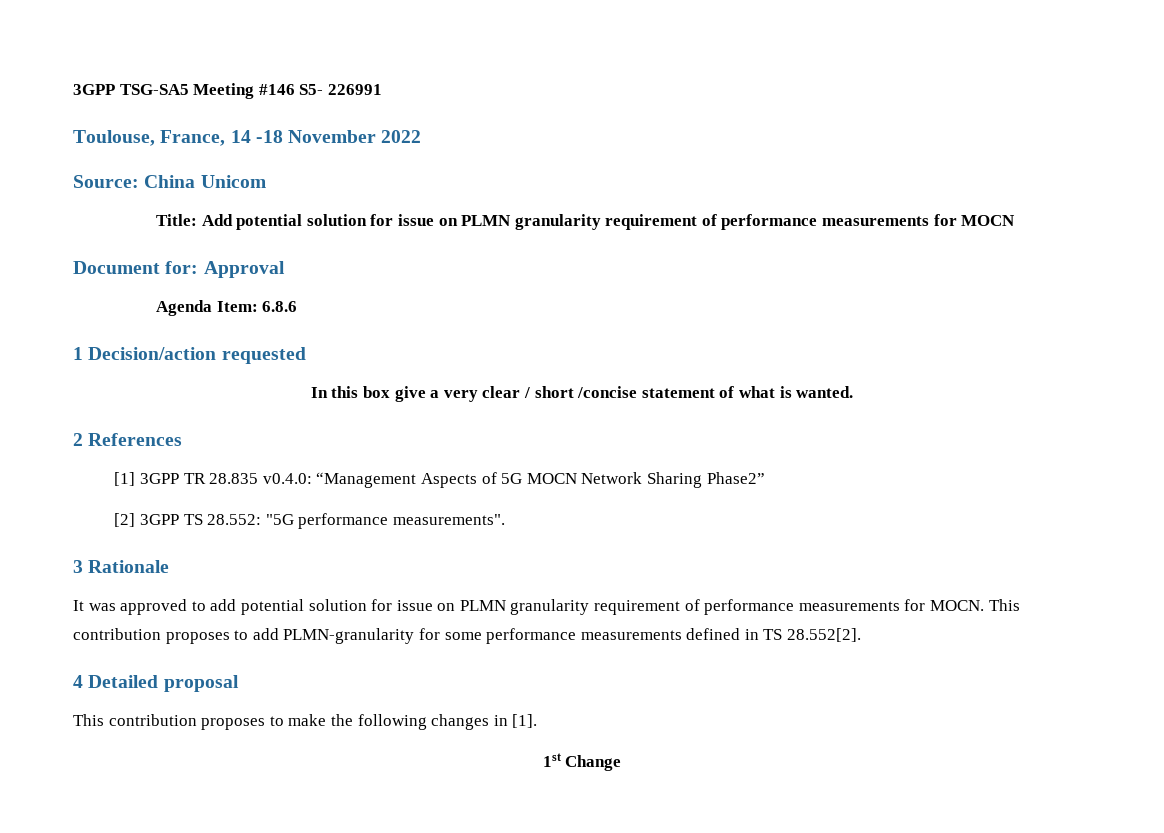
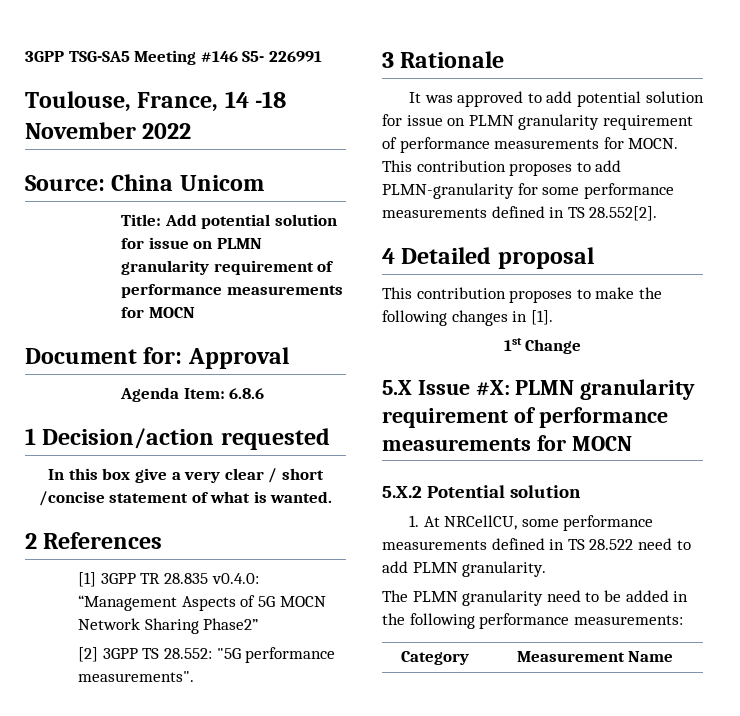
(622, 763) none -> [382,379,696,400] [382,407,668,428] [382,435,632,451] [382,485,582,498] [408,515,654,531] [382,538,691,550] [382,561,547,577] [382,590,689,606] [382,613,683,629] [401,651,469,665] [516,651,674,662] // 5.X Issue #X: PLMN granularity requirement of performance measurements for MOCN // 5.X.2 Potential solution // 1. At NRCellCU, some performance measurements defined in TS 28.522 need to add PLMN granularity. // The PLMN granularity need to be added in the following performance measurements: // Category | Measurement Name

